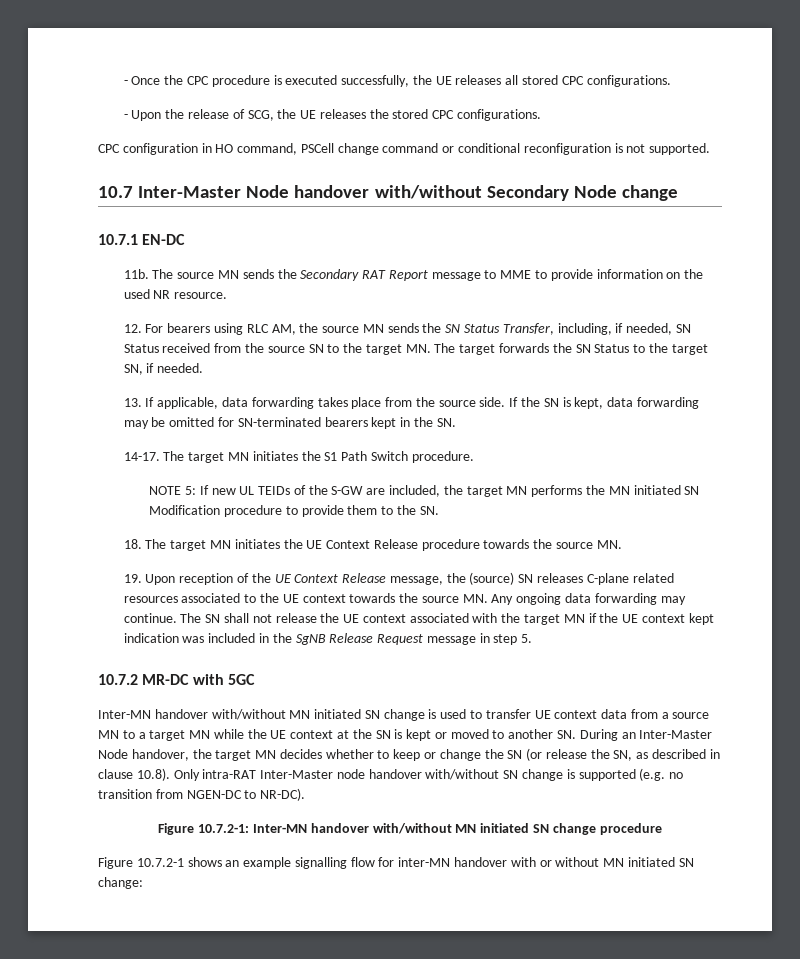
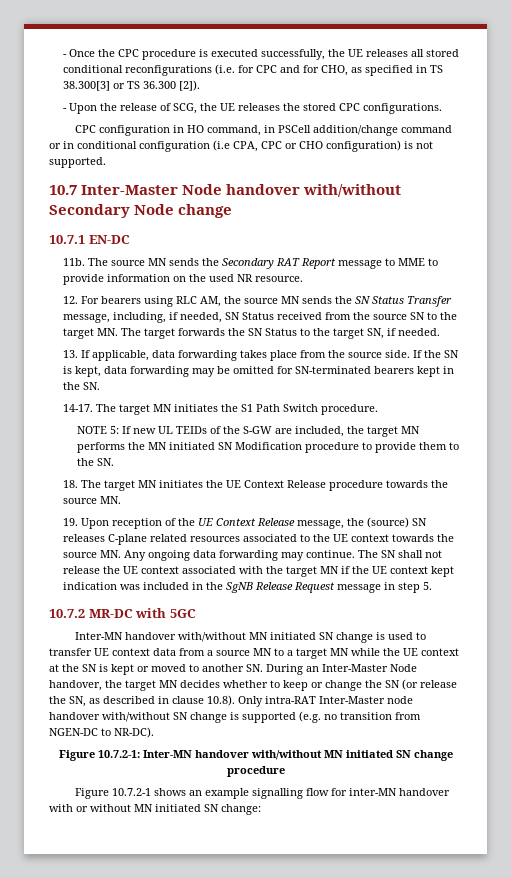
[561,75,671,87] CPC configurations. -> [62,64,443,76] [62,80,200,91] conditional reconfigurations (i.e. for CPC and for CHO, as specified in TS 38.300[3] or TS 36.300 [2]).
[300,143,611,155] PSCell change command or conditional reconfiguration -> [263,125,452,136] [49,140,401,152] in PSCell addition/change command or in conditional configuration (i.e CPA, CPC or CHO configuration)
[502,323,554,335] Transfer, -> [406,296,452,307] [62,314,110,323] Transfer message,

